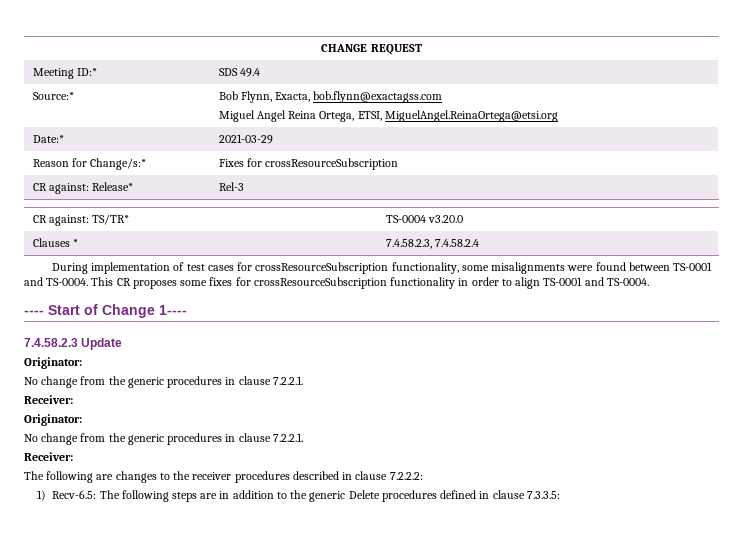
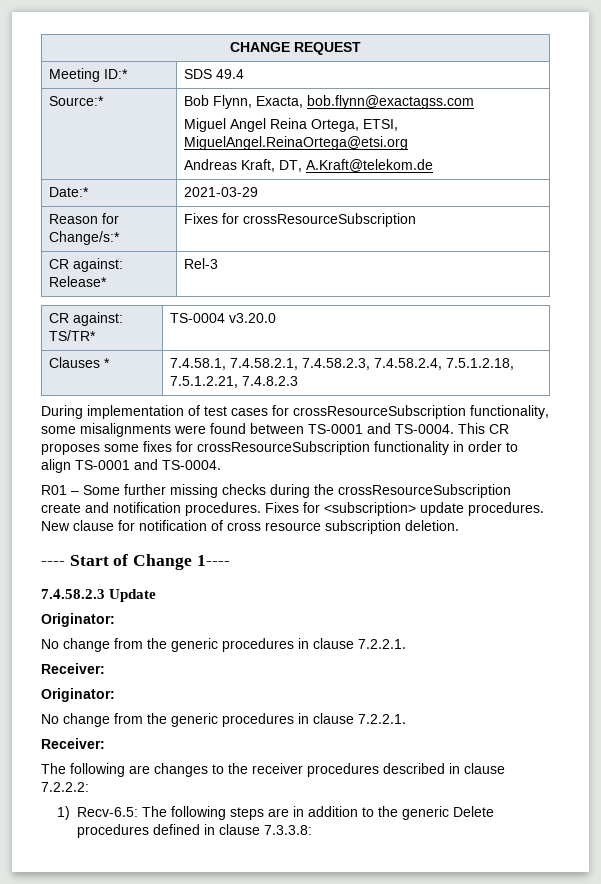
(558, 116) none -> [184,159,434,172] // Andreas Kraft, DT, A.Kraft@telekom.de
[385,239,479,249] 7.4.58.2.3, 7.4.58.2.4 -> [170,358,515,370] [170,376,299,388] 7.4.58.1, 7.4.58.2.1, 7.4.58.2.3, 7.4.58.2.4, 7.5.1.2.18, 7.5.1.2.21, 7.4.8.2.3
(649, 282) none -> [41,484,511,498] [41,502,544,516] [41,520,459,534] // R01 – Some further missing checks during the crossResourceSubscription create and notification procedures. Fixes for <subscription> update procedures. New clause for notification of cross resource subscription deletion.
[526,491,560,499] 7.3.3.5: -> [264,825,313,835] 7.3.3.8:

